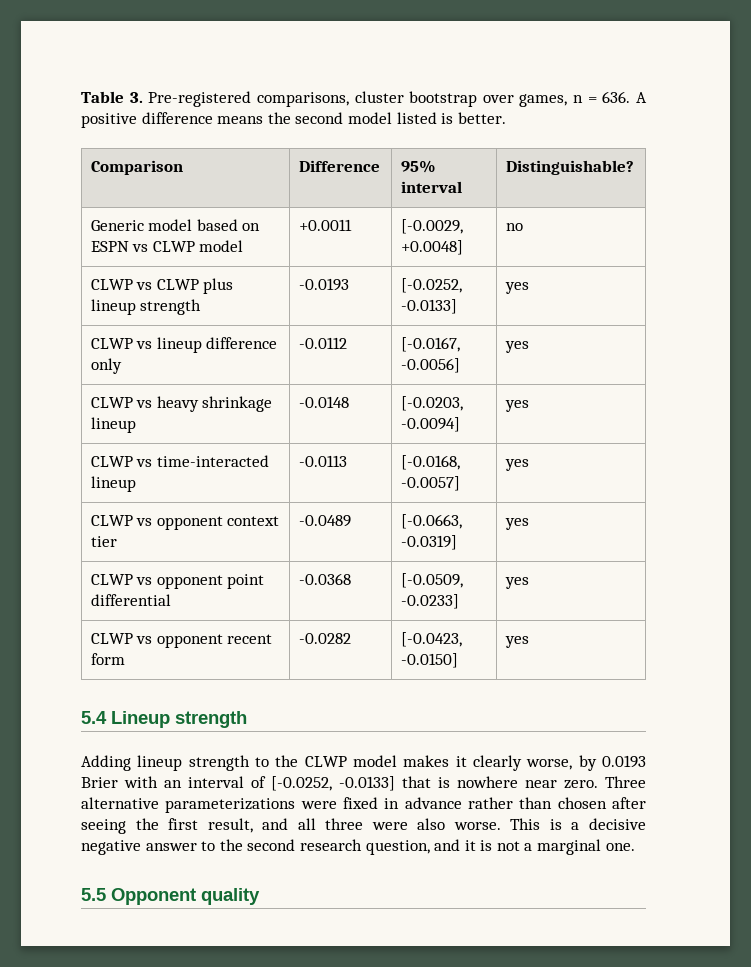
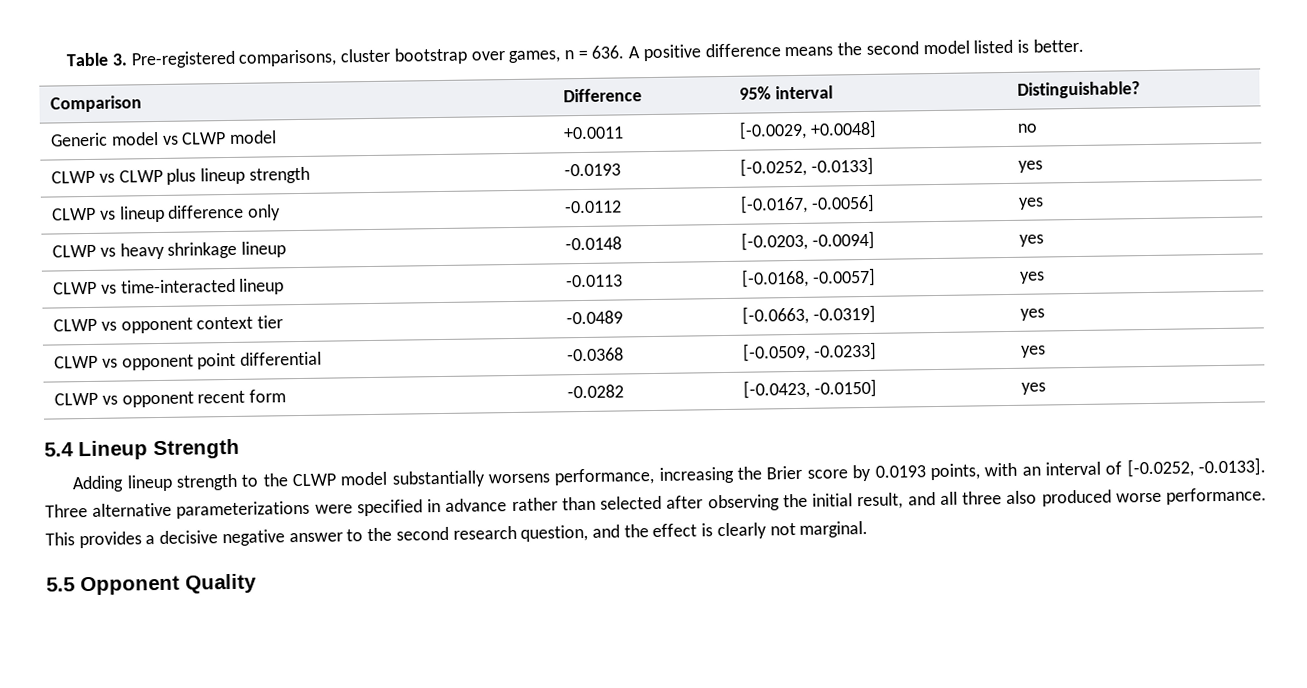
[196,219,261,231] [90,241,129,252] based on ESPN -> (160, 138) none
[175,711,247,728] strength -> [153,438,240,460] Strength
[403,755,573,771] makes it clearly worse, -> [391,465,848,488] substantially worsens performance, increasing the Brier score
[81,777,118,788] Brier -> [929,463,980,481] points,
[339,776,598,791] -0.0133] that is nowhere near zero. -> [1198,457,1267,477] -0.0133].
[342,797,378,809] fixed -> [356,499,423,517] specified
[557,797,646,809] [81,818,562,834] chosen after seeing the first result, and all three were also worse. This is -> [600,487,1268,512] [45,531,142,549] selected after observing the initial result, and all three also produced worse performance. This provides
[464,839,635,855] it is not a marginal one. -> [623,520,869,540] the effect is clearly not marginal.
[201,888,260,905] quality -> [185,573,257,594] Quality

